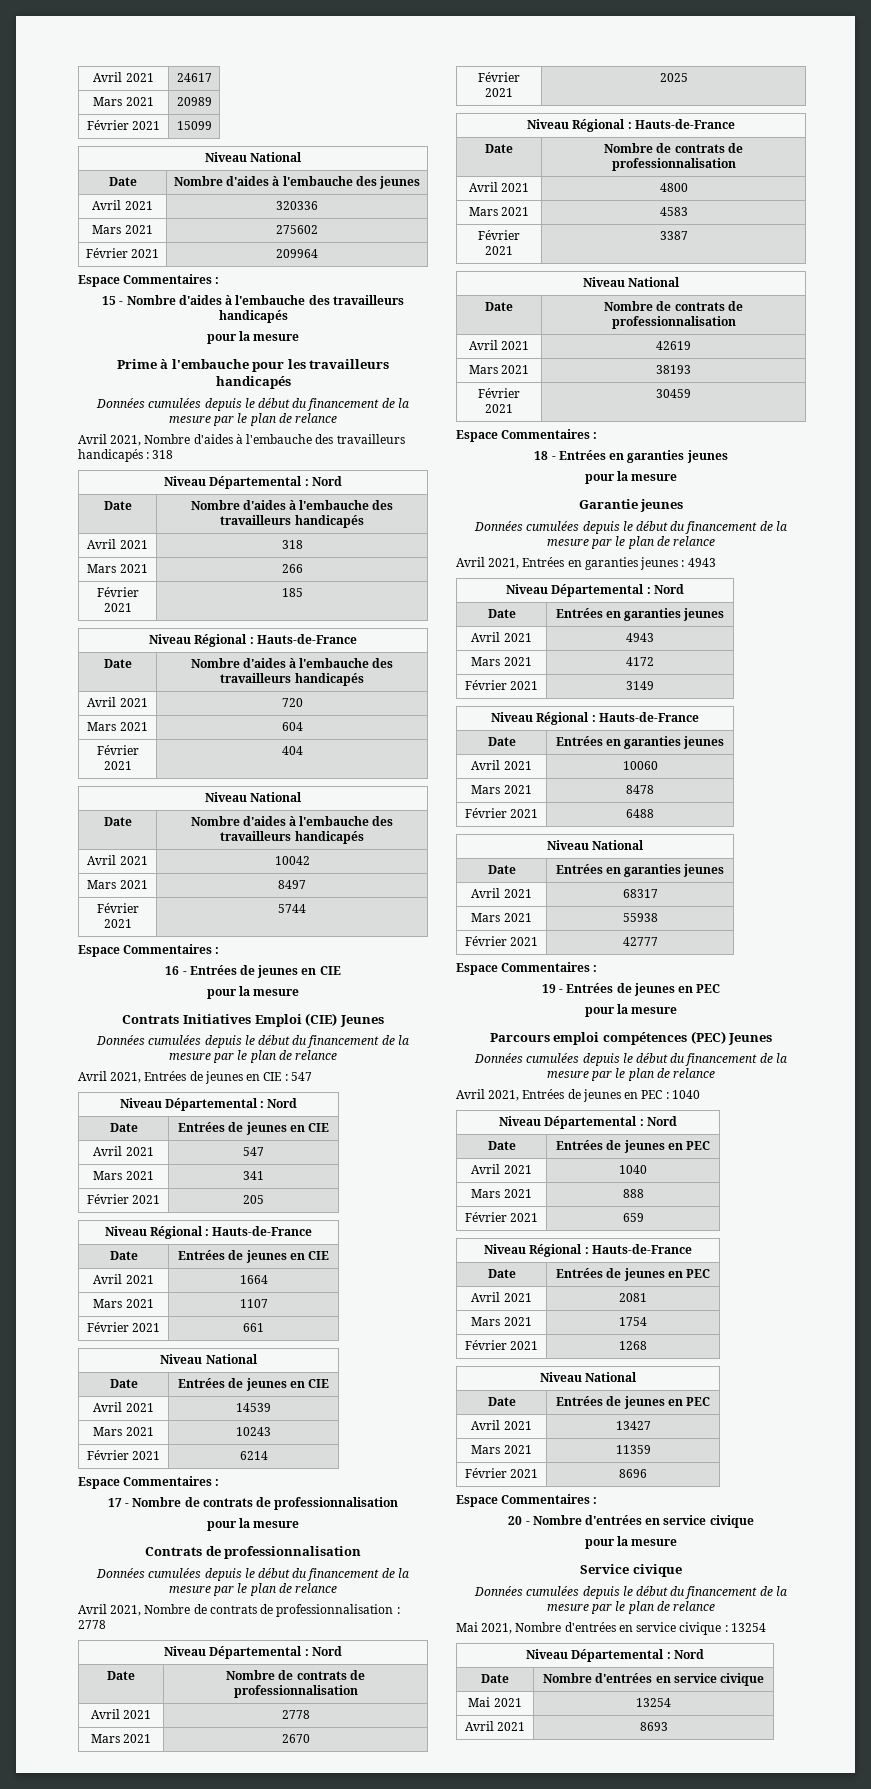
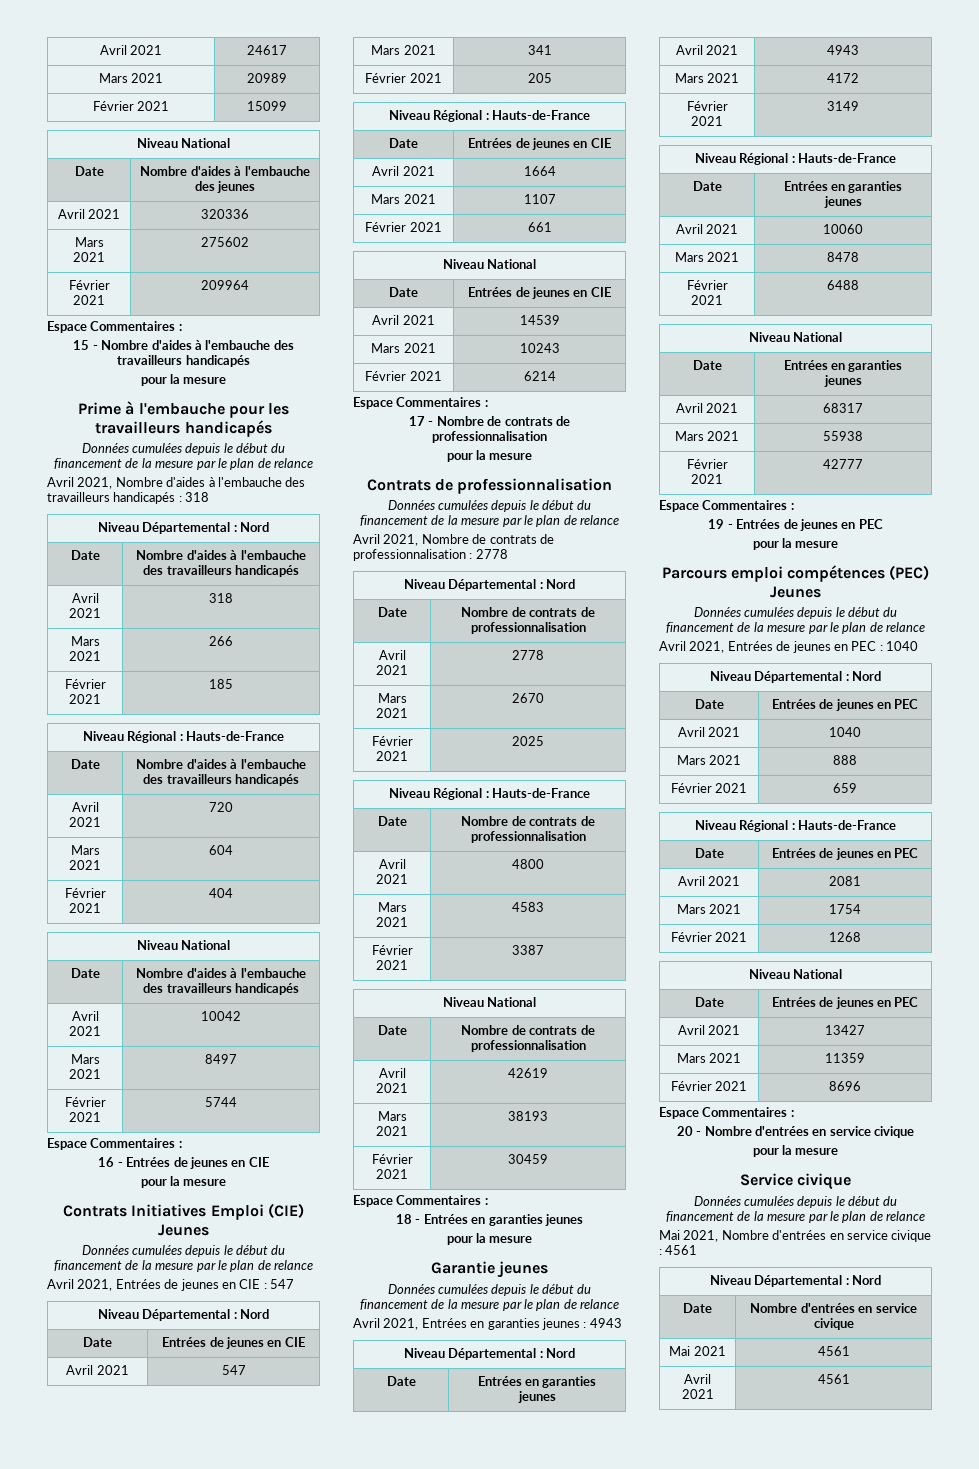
[730,1623,766,1632] 13254 -> [665,1245,698,1255] 4561
[636,1698,671,1707] [464,1721,526,1731] [639,1722,668,1731] 13254 // Avril 2021 | 8693 -> [817,1346,850,1356] [684,1374,711,1384] [681,1389,714,1399] [817,1374,850,1384] 4561 // Avril 2021 | 4561

